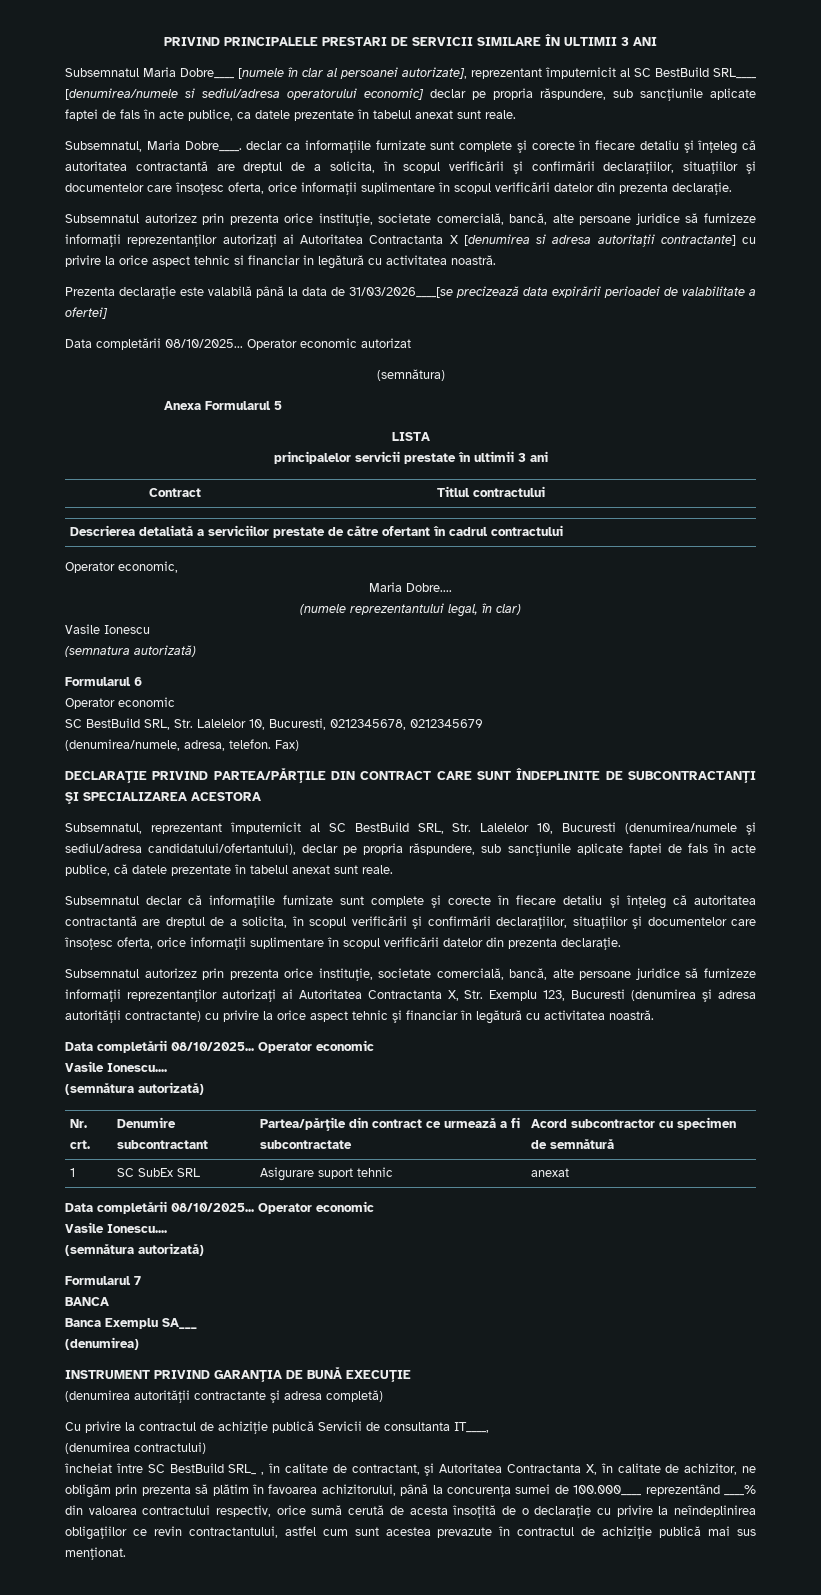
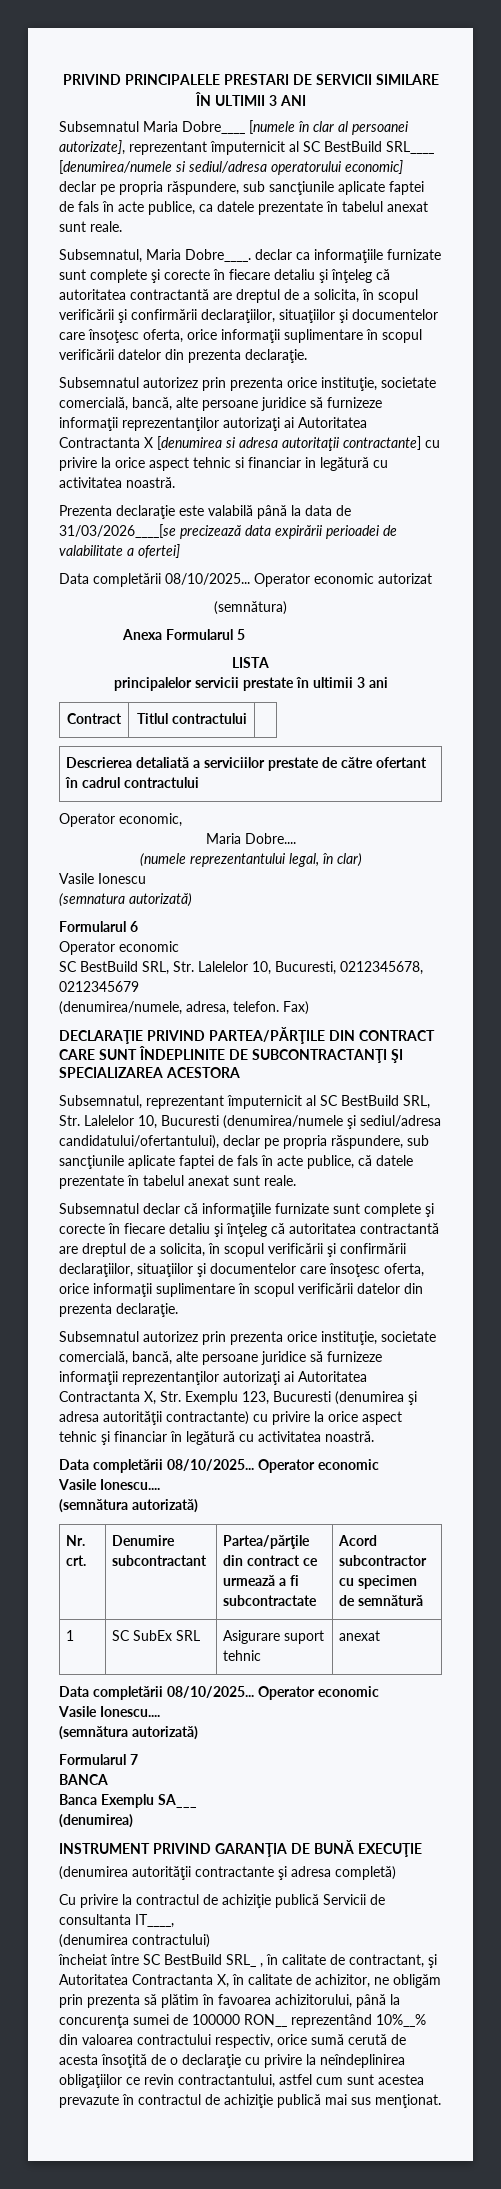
[573,1484,756,1496] 100.000____ reprezentând ____% -> [192,2014,426,2028] 100000 RON__ reprezentând 10%__%

